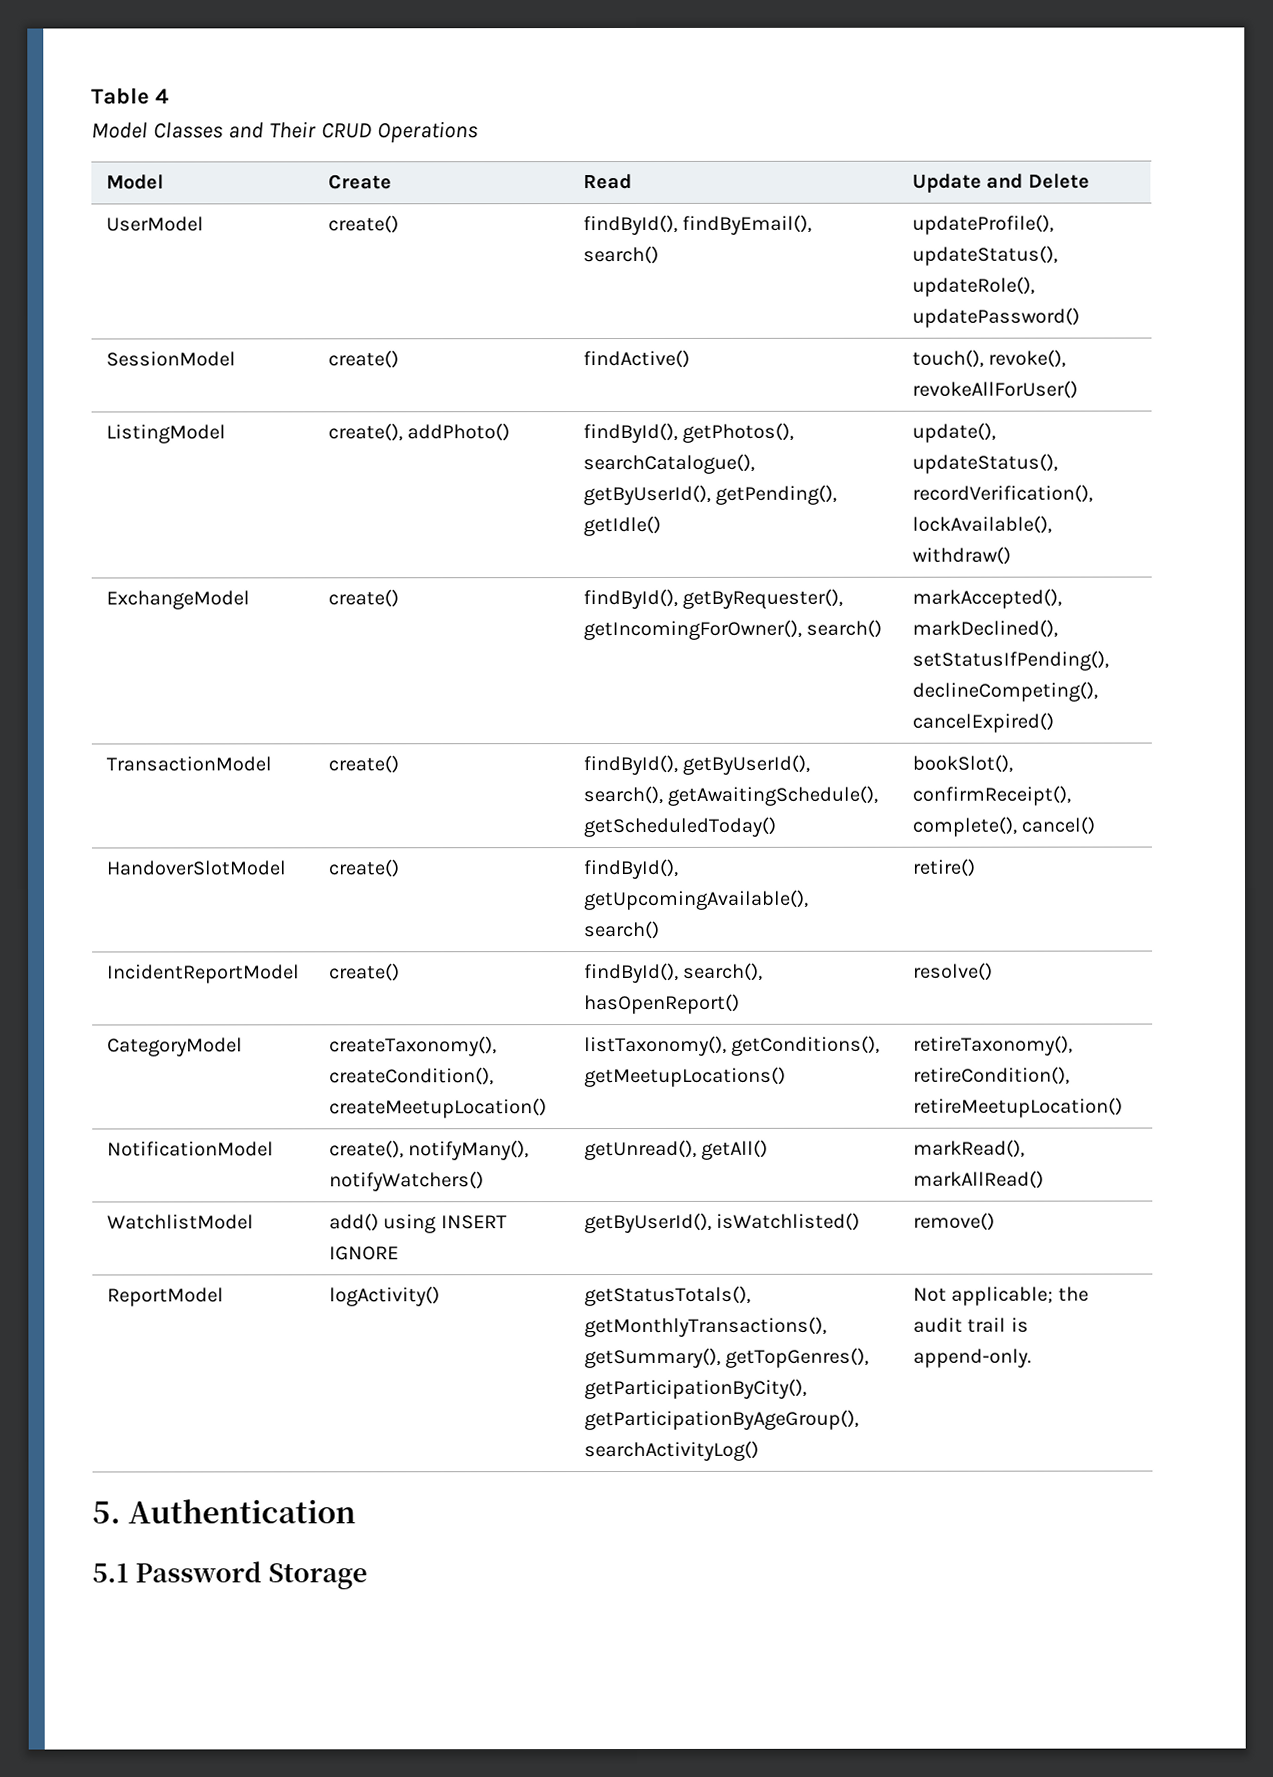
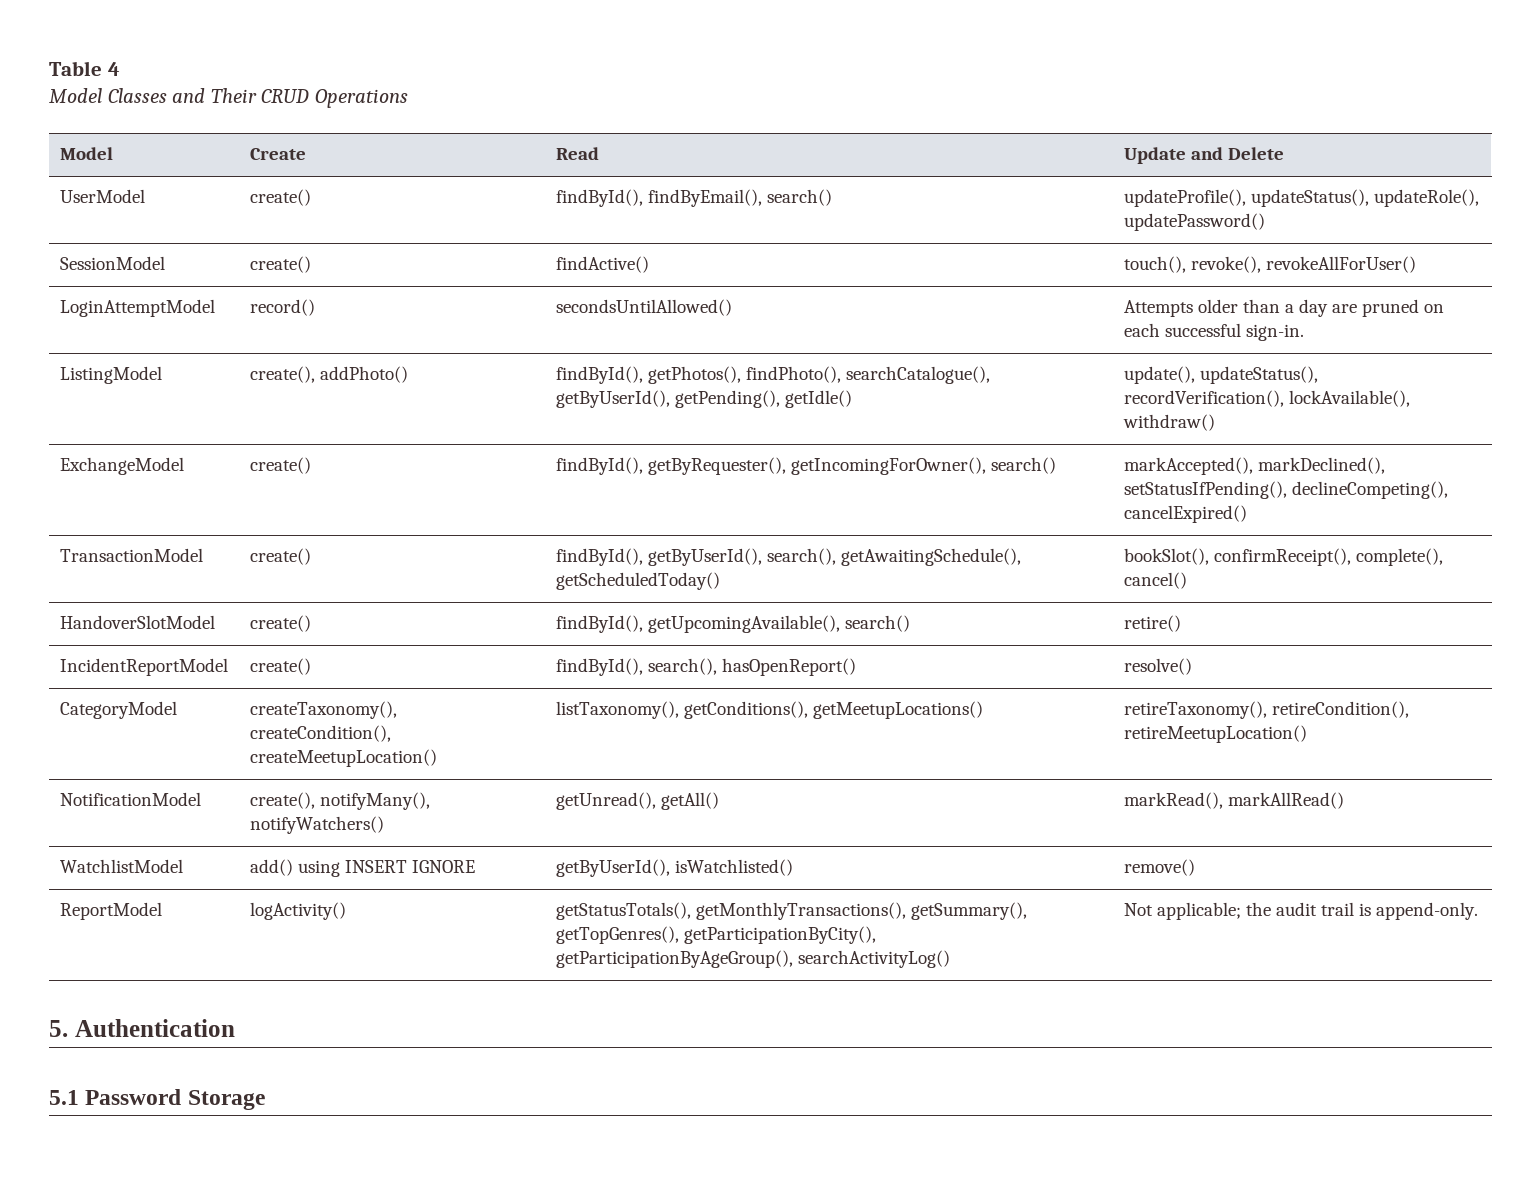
(1078, 389) none -> [59,299,215,317] [249,299,315,316] [555,299,732,316] [1123,299,1444,317] [1123,323,1304,341] // LoginAttemptModel | record() | secondsUntilAllowed() | Attempts older than a day are pruned on each successful sign-in.
(795, 432) none -> [745,366,841,383] findPhoto(),

